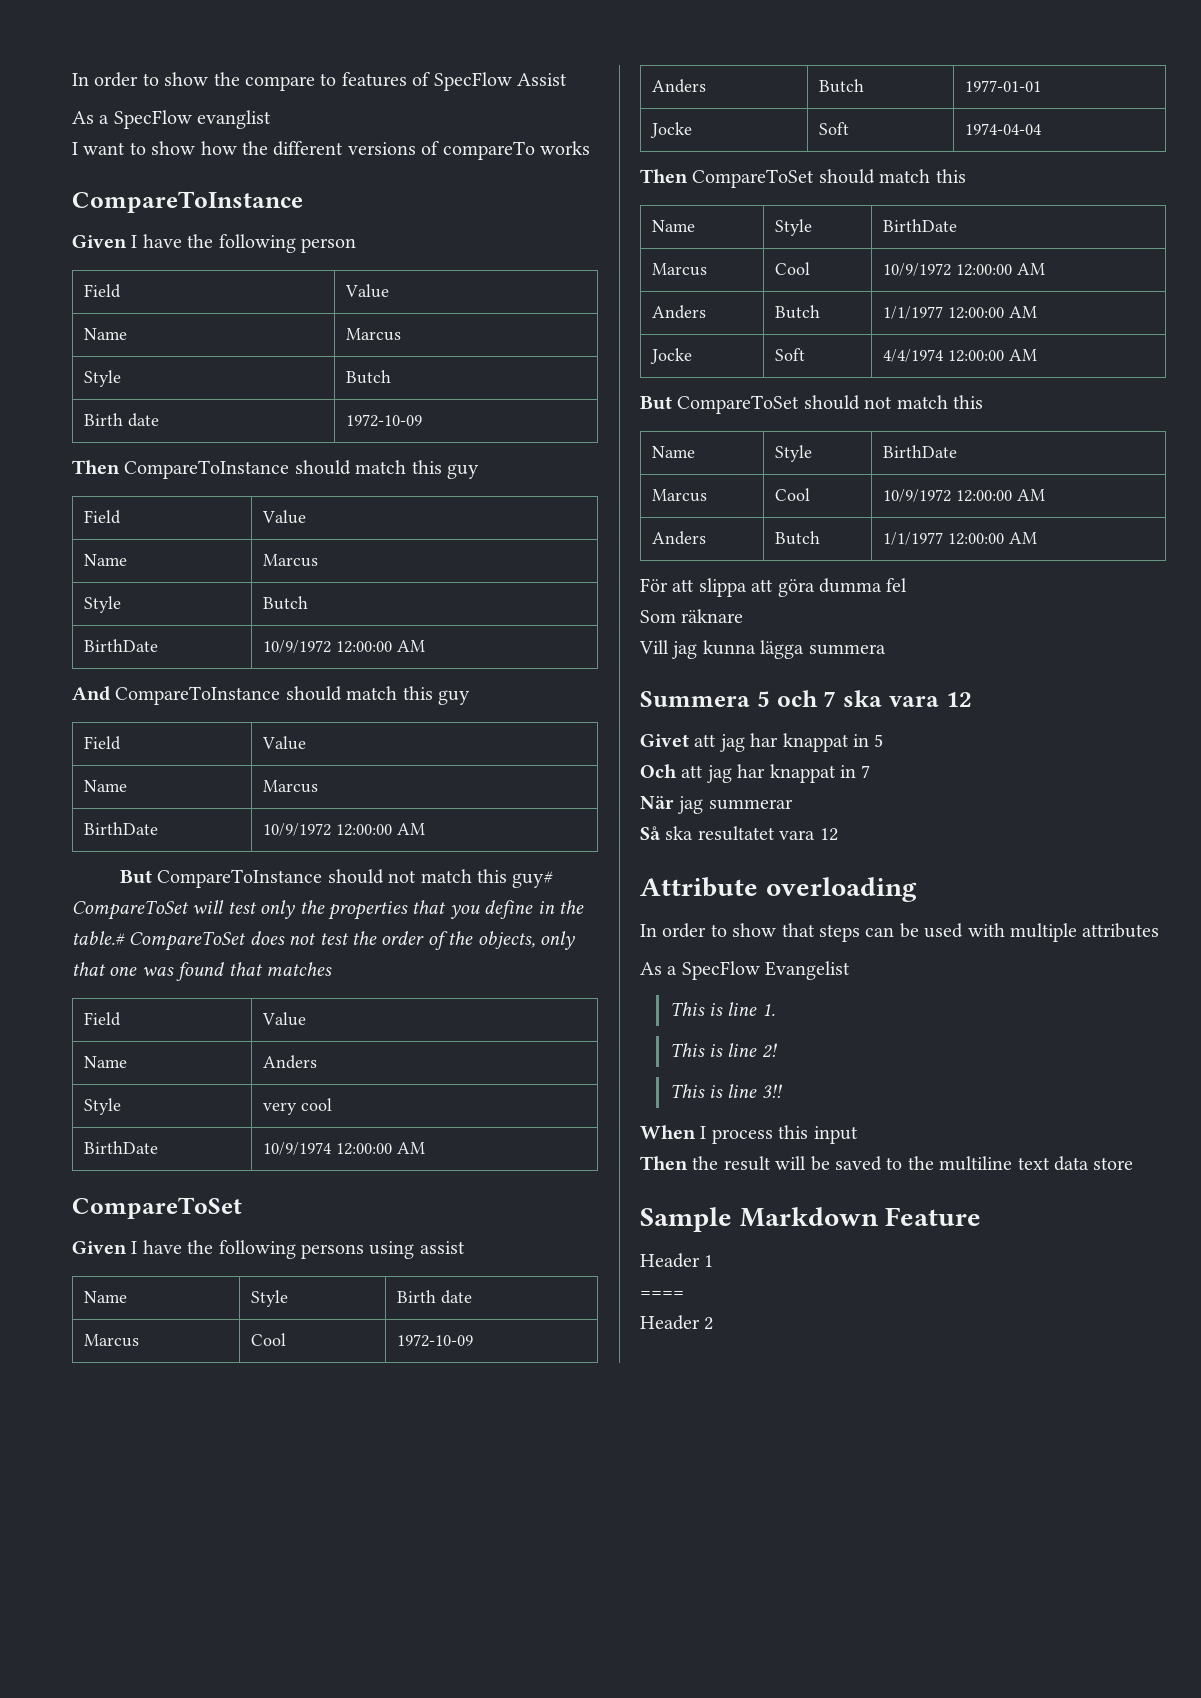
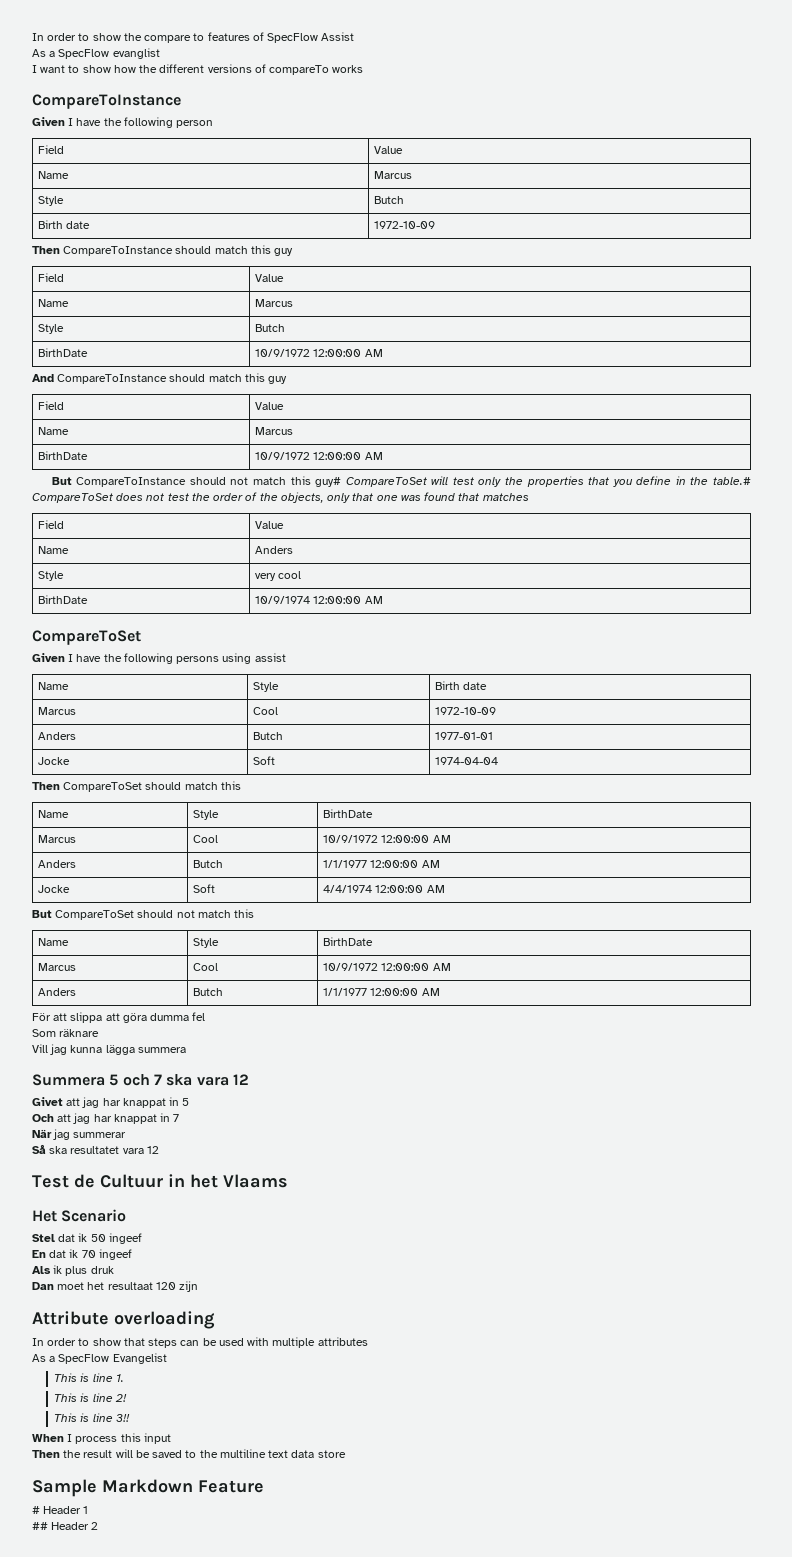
(838, 834) none -> [32,1174,288,1188] [32,1209,127,1222] [32,1233,142,1244] [32,1249,132,1260] [32,1265,114,1276] [32,1281,199,1292] // Test de Cultuur in het Vlaams // Het Scenario // Stel dat ik 50 ingeef // En dat ik 70 ingeef // Als ik plus druk // Dan moet het resultaat 120 zijn
(982, 1216) none -> [32,1506,40,1514] #
[640,1291,684,1298] ==== // -> [32,1522,48,1530] ##

